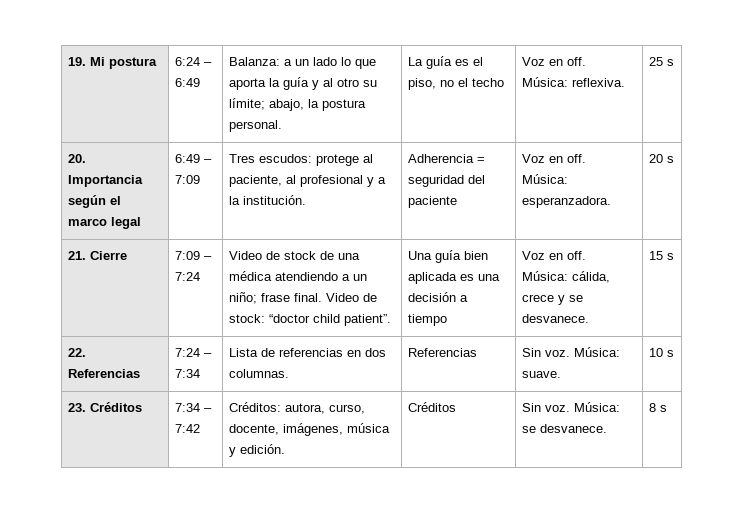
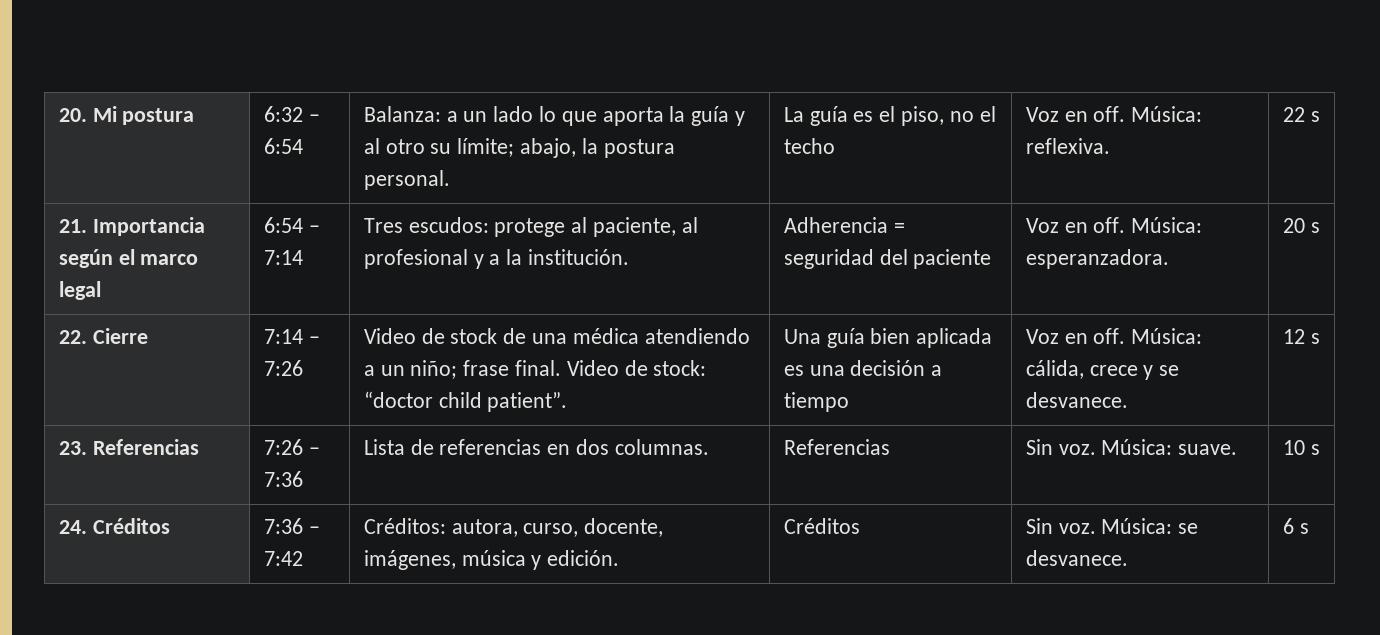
[68,57,87,66] 19. -> [58,108,87,122] 20.
[175,57,213,66] [175,78,201,87] 6:24 – 6:49 -> [263,106,320,122] [263,138,303,154] 6:32 – 6:54
[649,57,675,66] [68,154,87,163] 25 s // 20. -> [1282,107,1320,122] [58,219,87,233] 22 s // 21.
[175,154,213,163] [175,175,201,184] 6:49 – 7:09 -> [263,217,320,233] [263,250,303,265] 6:54 – 7:14
[68,251,87,260] 21. -> [58,330,87,344] 22.
[175,251,213,260] [175,272,201,281] 7:09 – 7:24 -> [263,329,320,344] [263,360,303,376] 7:14 – 7:26
[649,251,675,260] [68,348,87,357] [68,369,141,378] [175,348,213,357] [175,369,201,378] 15 s // 22. Referencias | 7:24 – 7:34 -> [1282,329,1320,344] [58,439,199,455] [263,439,320,455] [263,471,303,487] 12 s // 23. Referencias | 7:26 – 7:36
[68,402,143,412] [175,403,201,412] 23. Créditos | 7:34 -> [58,518,170,534] [263,518,303,534] 24. Créditos | 7:36
[649,403,657,412] 8 -> [1282,518,1294,534] 6

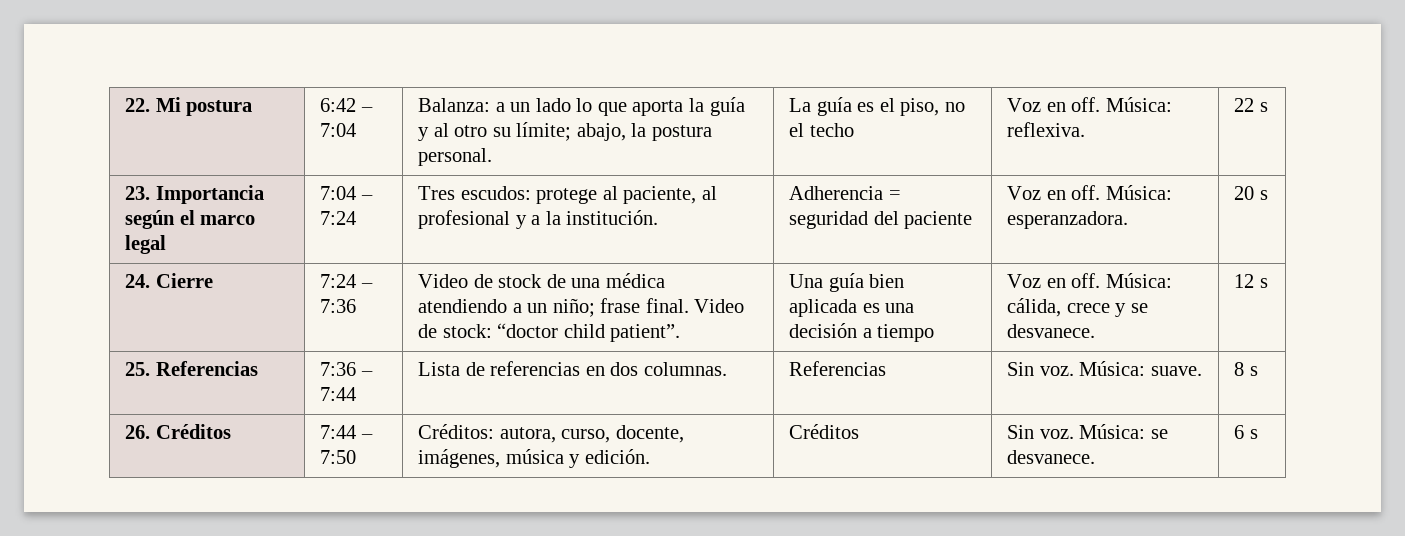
[58,108,87,122] 20. -> [125,98,151,112] 22.
[263,106,320,122] [263,138,303,154] 6:32 – 6:54 -> [320,98,373,112] [320,123,357,137] 6:42 – 7:04
[58,219,87,233] 21. -> [125,186,151,200] 23.
[263,217,320,233] [263,250,303,265] 6:54 – 7:14 -> [320,186,373,200] [320,211,357,225] 7:04 – 7:24
[58,330,87,344] 22. -> [125,274,151,288] 24.
[263,329,320,344] [263,360,303,376] 7:14 – 7:26 -> [320,274,373,288] [320,299,357,313] 7:24 – 7:36
[58,439,199,455] [263,439,320,455] [263,471,303,487] 23. Referencias | 7:26 – 7:36 -> [125,361,258,376] [320,362,373,376] [320,387,357,401] 25. Referencias | 7:36 – 7:44
[1282,440,1320,455] [58,518,170,534] [263,518,320,534] [263,551,303,566] 10 s // 24. Créditos | 7:36 – 7:42 -> [1234,362,1258,376] [125,424,231,439] [320,425,373,439] [320,450,357,464] 8 s // 26. Créditos | 7:44 – 7:50

